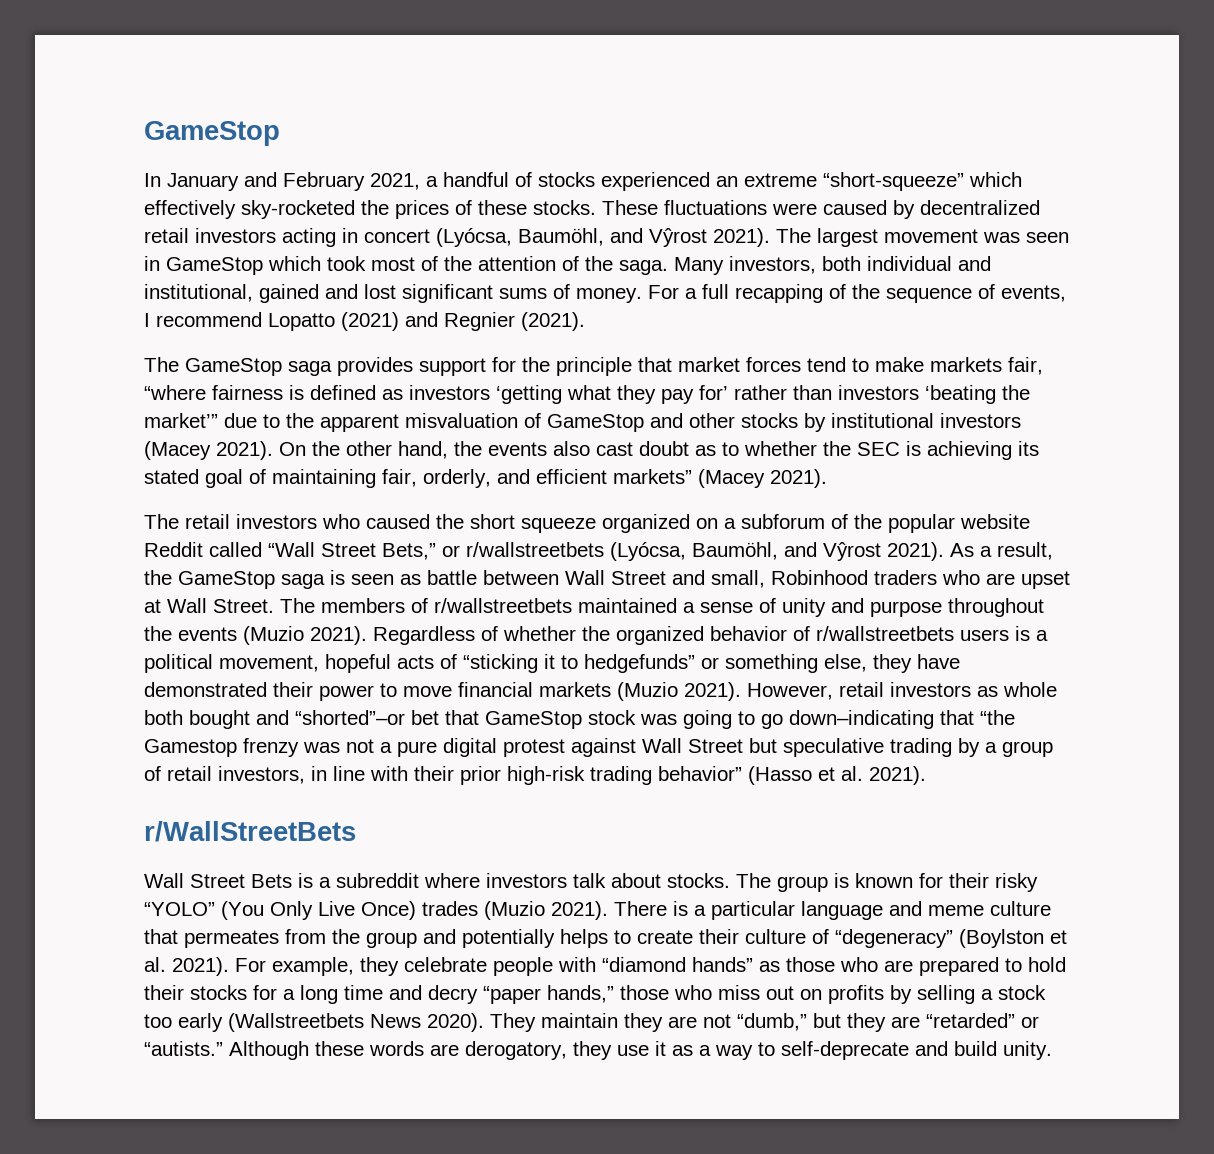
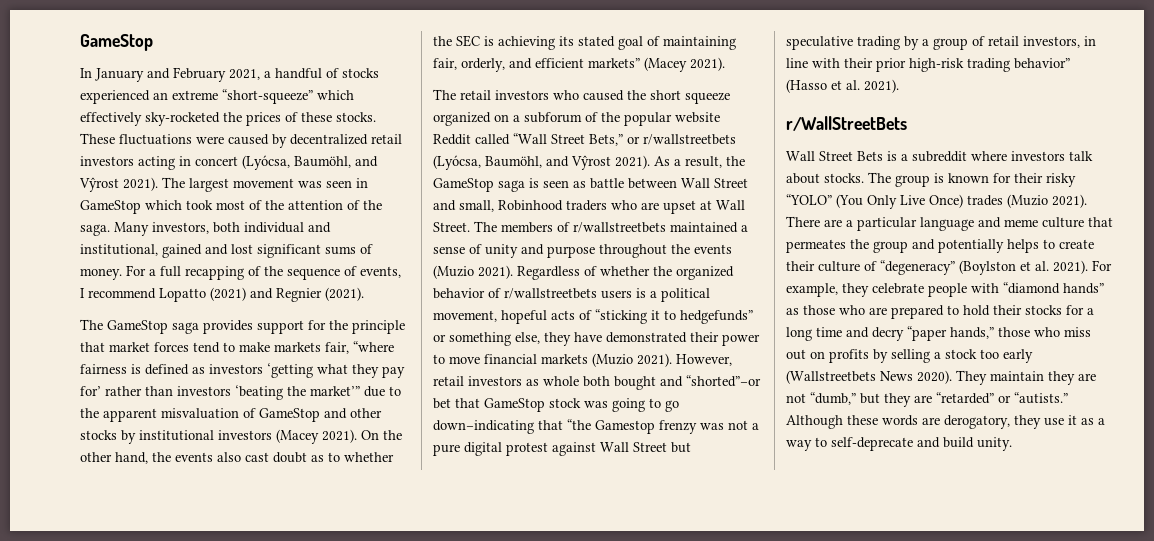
[673,901,688,916] is -> [824,219,842,227] are
[285,929,326,944] from -> (846, 246) none

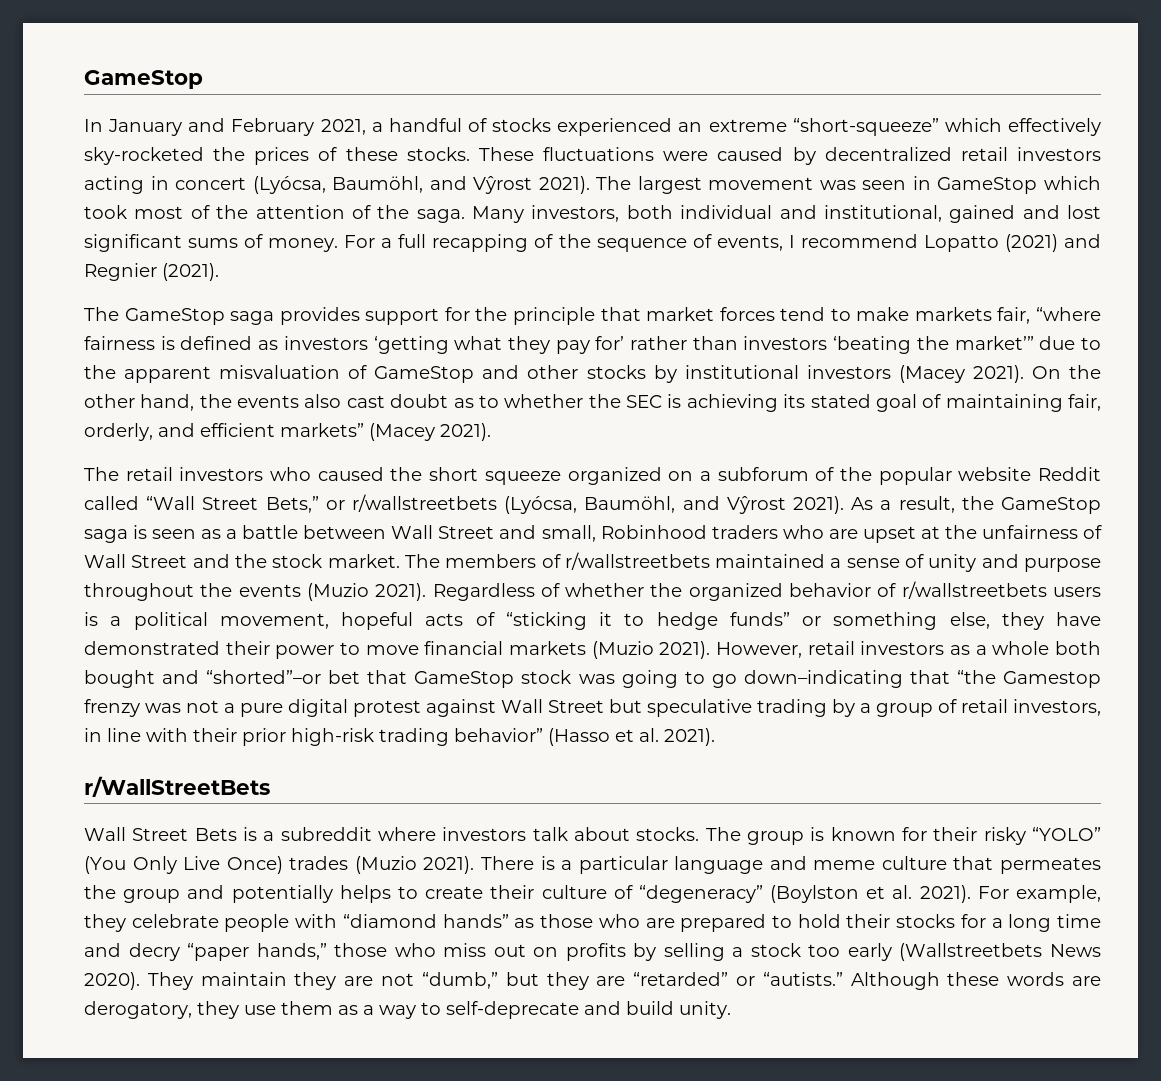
(586, 184) none -> [226,529,238,539] a
[716,200,745,210] [433,222,470,232] Wall Street. -> [944,525,1102,539] [84,554,400,568] the unfairness of Wall Street and the stock market.
[680,310,753,324] hedgefunds” -> [656,612,790,630] hedge funds”
(539, 382) none -> [975,645,987,655] a
[824,219,842,227] are -> [540,856,555,870] is
[1068,415,1077,425] it -> [281,1001,333,1015] them

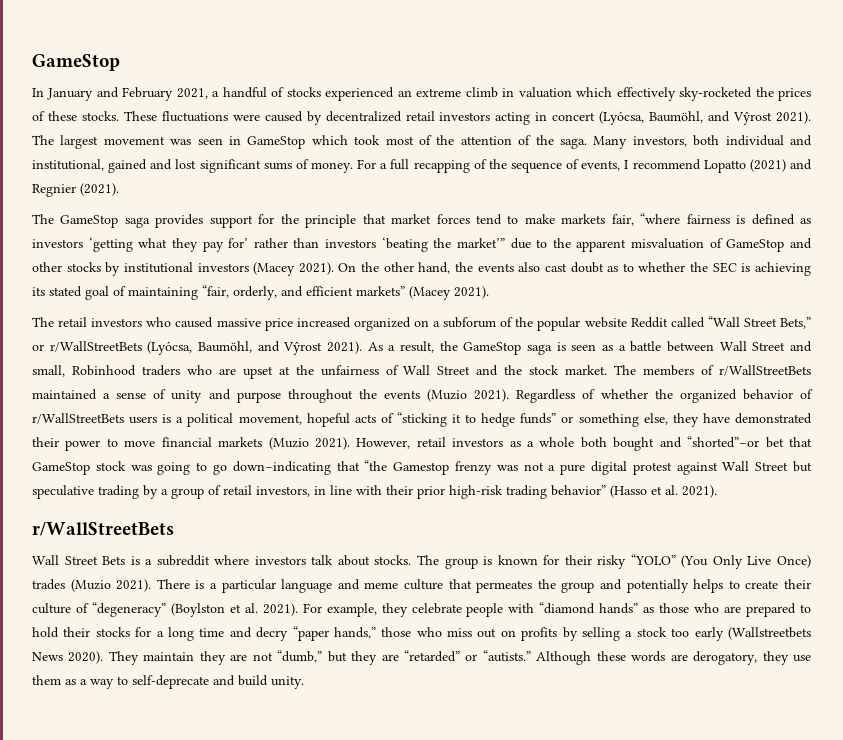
[792,118,939,136] “short-squeeze” -> [465,87,572,98] climb in valuation
[1067,394,1101,411] fair, -> [202,285,229,298] “fair,
[390,467,561,485] the short squeeze -> [216,317,351,331] massive price increased
[351,494,497,512] r/wallstreetbets -> [49,341,142,352] r/WallStreetBets
[564,552,710,570] r/wallstreetbets -> [719,365,812,376] r/WallStreetBets
[901,581,1047,599] r/wallstreetbets -> [32,413,124,424] r/WallStreetBets

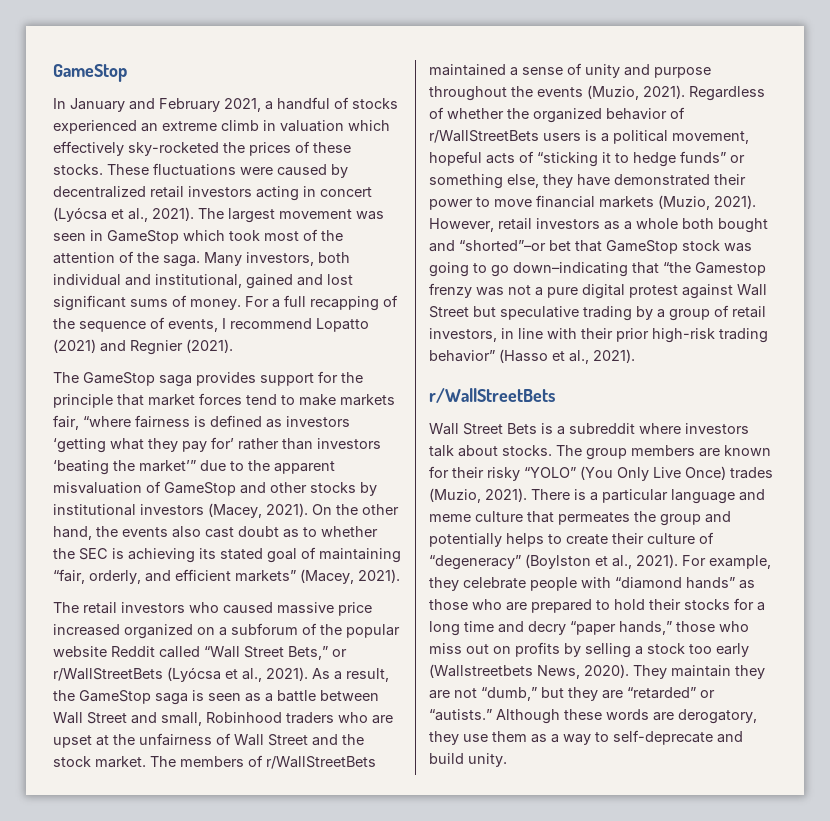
[599,111,773,125] (Lyócsa, Baumöhl, and Vŷrost -> [53,207,148,222] (Lyócsa et al.,
[253,262,296,276] (Macey -> [208,503,262,518] (Macey,
[409,286,451,300] (Macey -> [300,569,354,584] (Macey,
[147,341,323,355] (Lyócsa, Baumöhl, and Vŷrost -> [167,667,262,682] (Lyócsa et al.,
[427,389,468,402] (Muzio -> [587,85,639,100] (Muzio,
[268,437,309,450] (Muzio -> [658,195,710,210] (Muzio,
[665,485,678,495] al. -> [569,350,589,364] al.,
[483,556,493,565] is -> [631,445,720,457] members are
[70,579,111,592] (Muzio -> [429,488,481,503] (Muzio,
[244,603,258,613] al. -> [612,555,632,569] al.,
[32,652,63,661] News -> [537,665,580,679] News,

